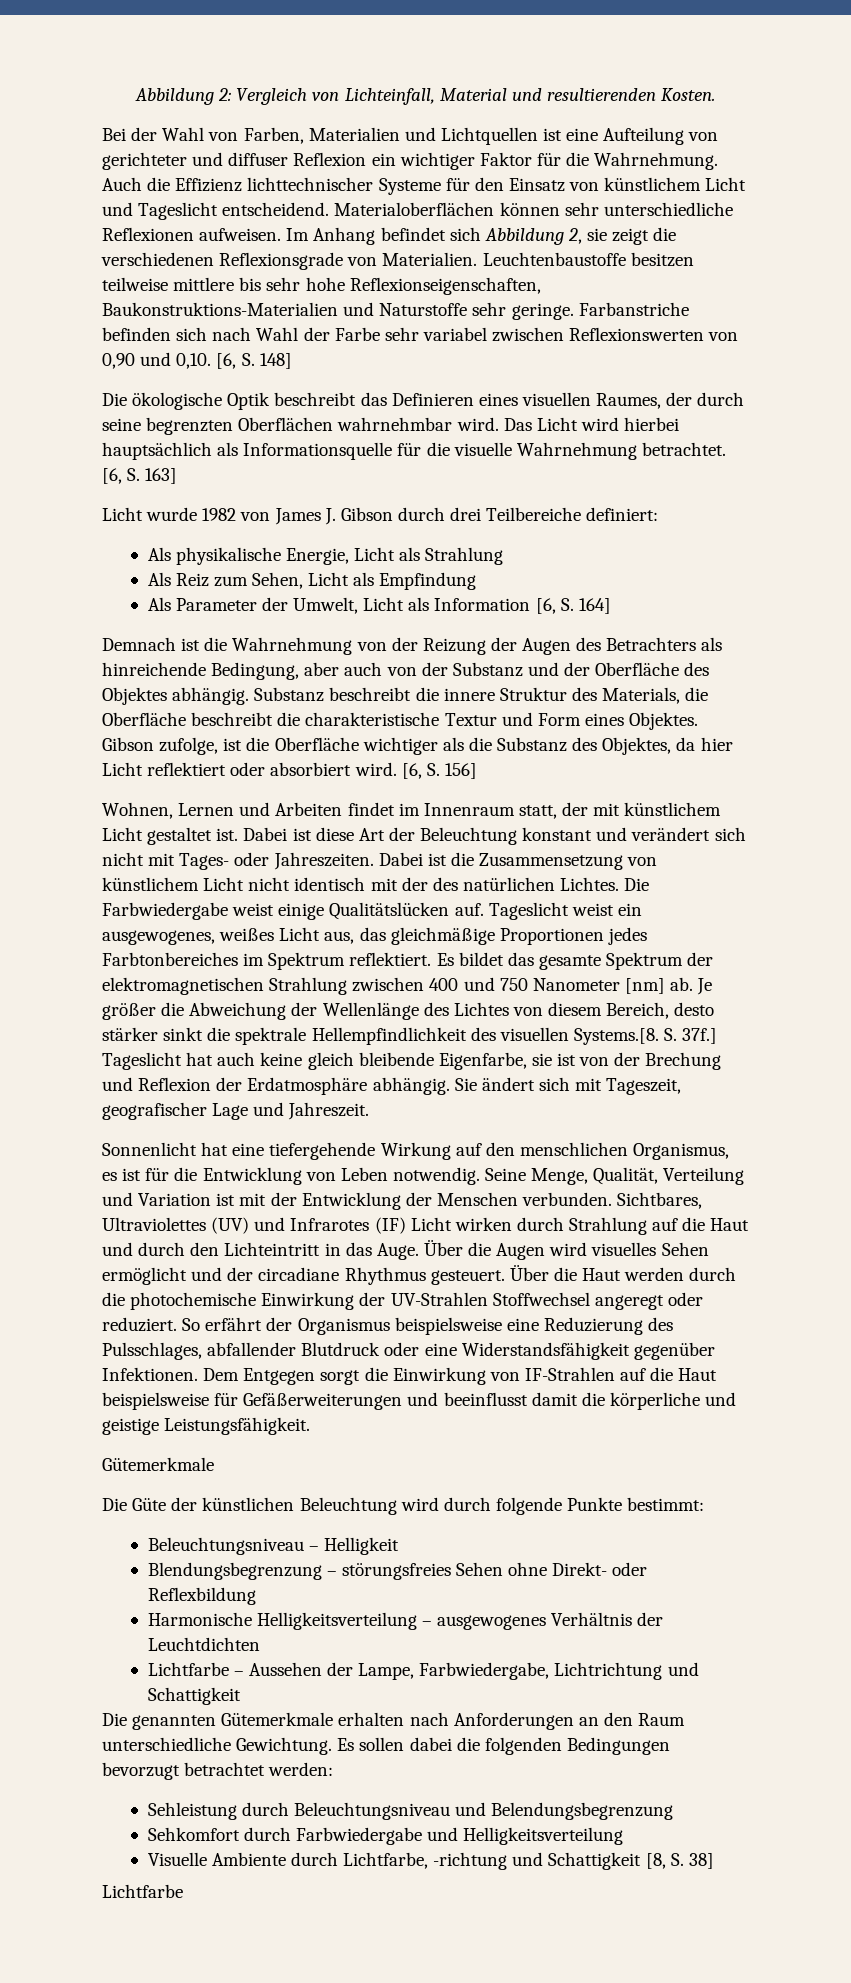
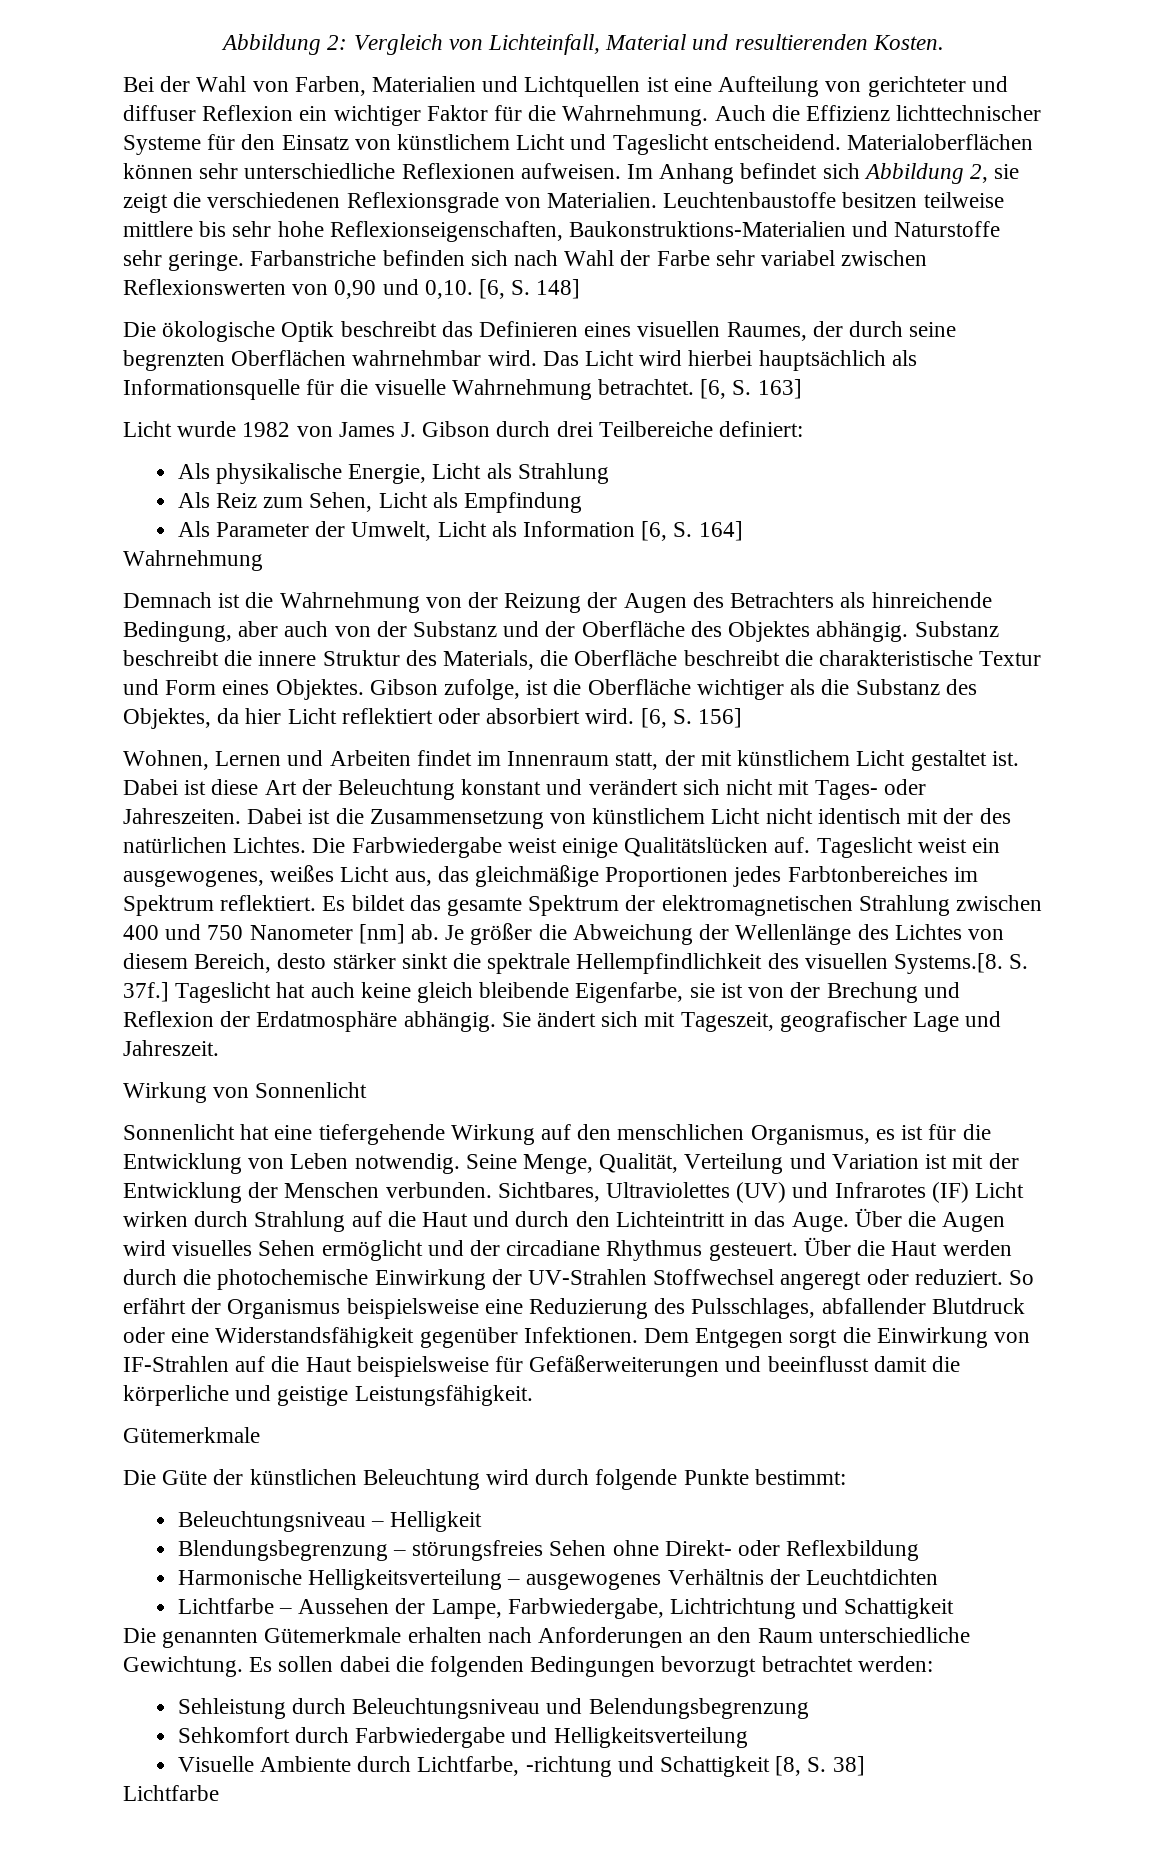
(611, 606) none -> [123,550,263,571] // Wahrnehmung
(370, 1111) none -> [123,1082,368,1103] // Wirkung von Sonnenlicht

